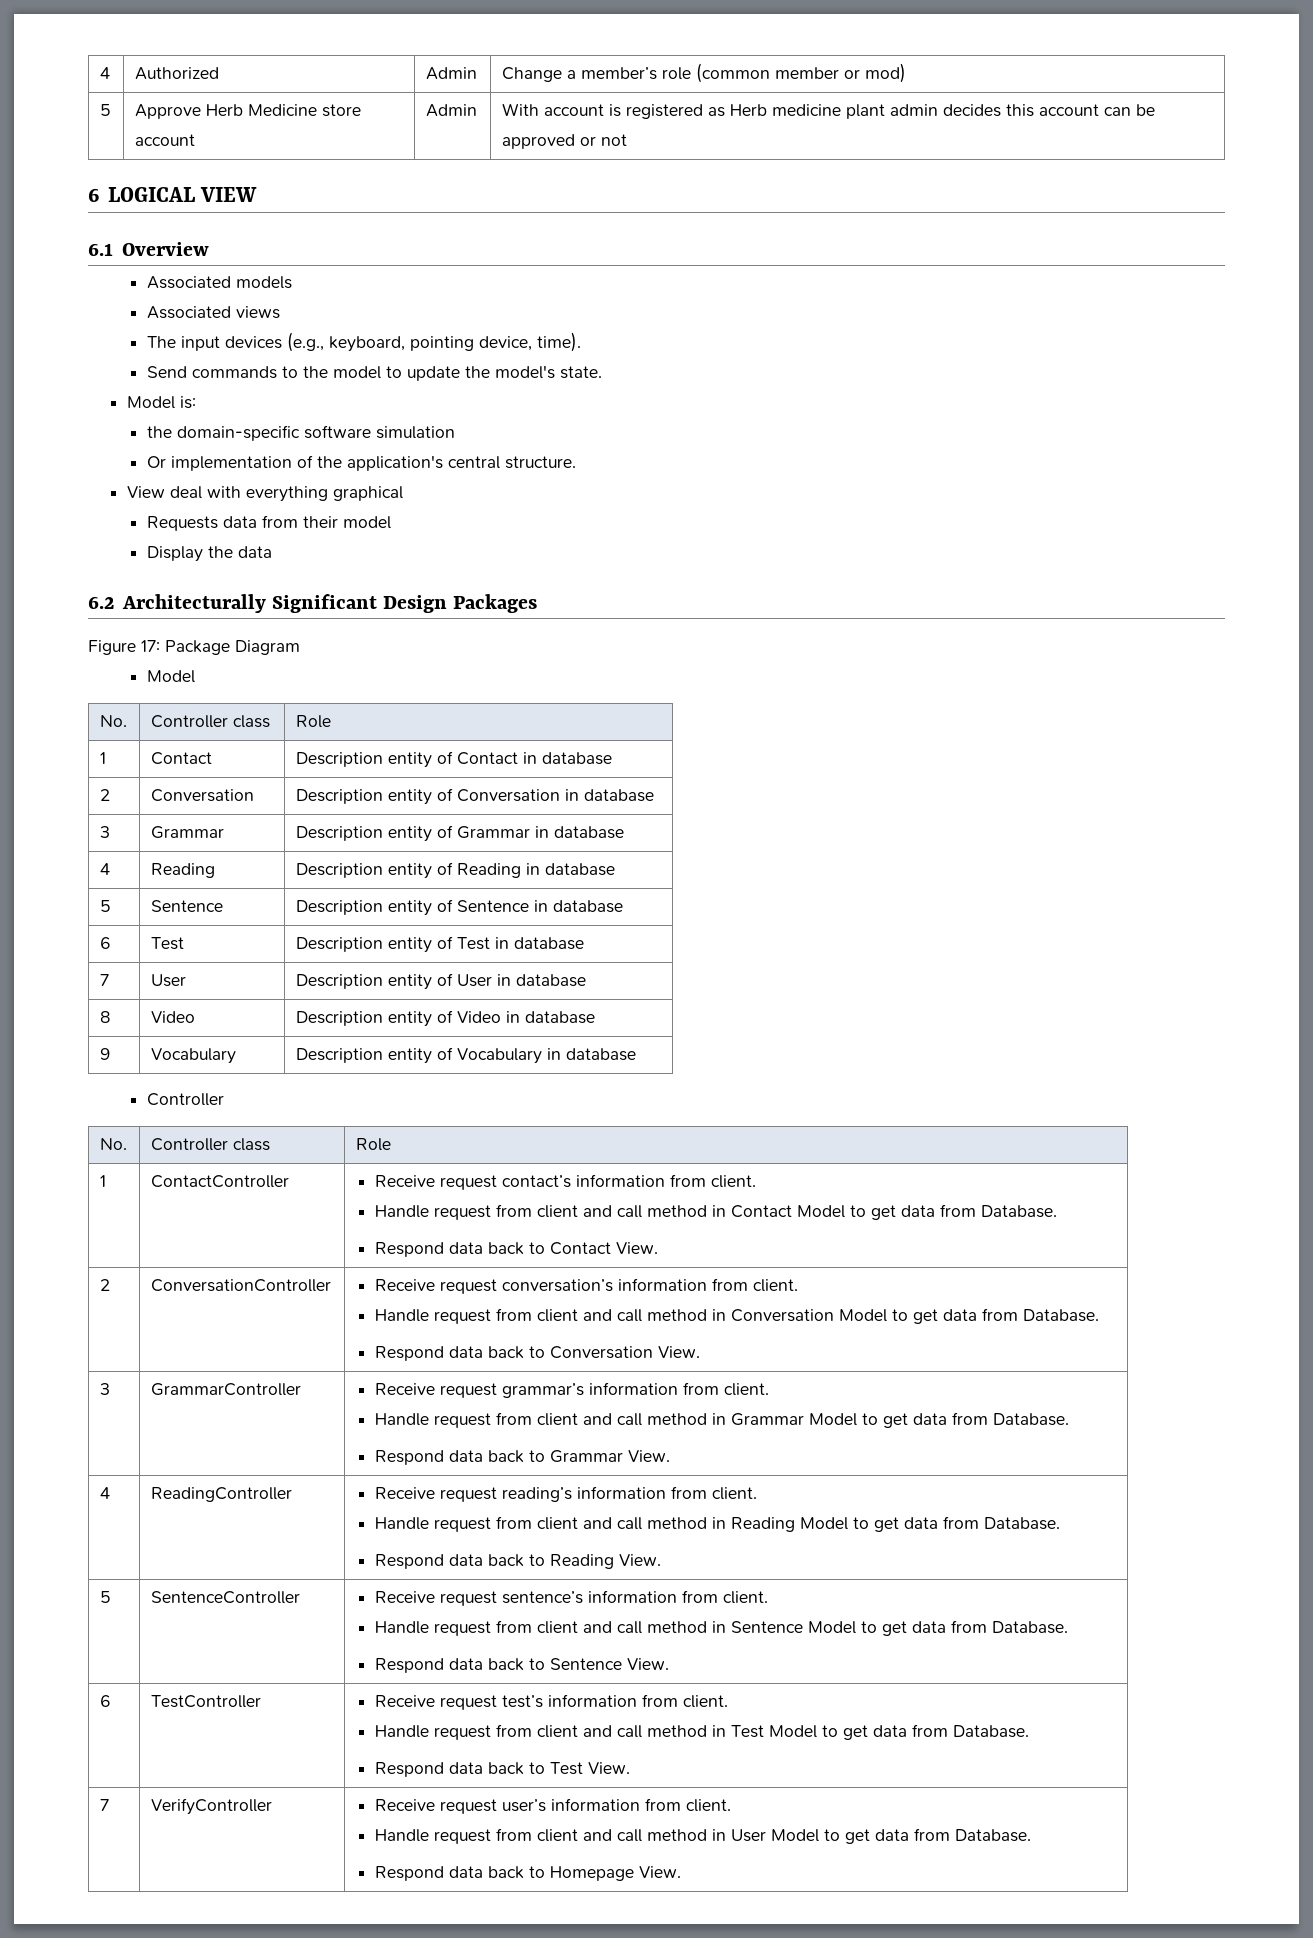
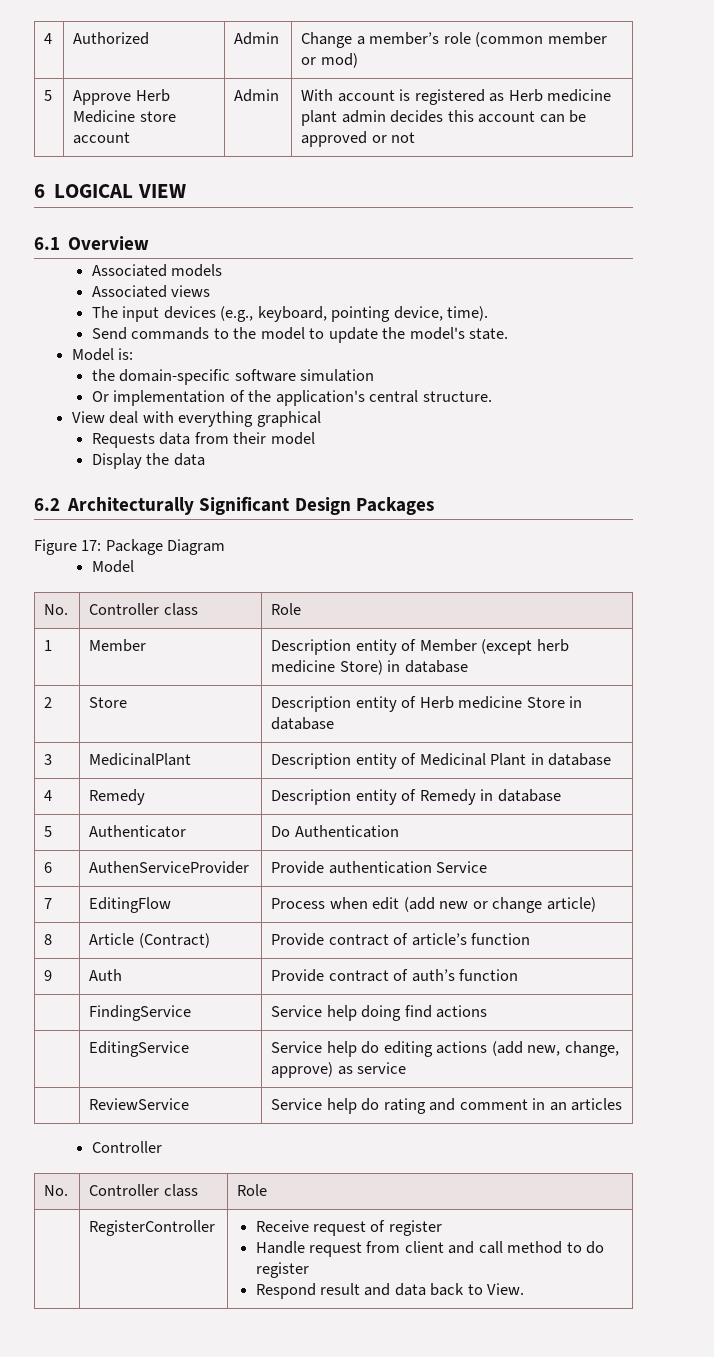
[150,752,212,765] [295,751,518,768] Contact | Description entity of Contact -> [89,639,147,652] [271,639,569,655] [271,660,383,675] Member | Description entity of Member (except herb medicine Store)
[150,789,254,802] [295,788,560,805] Conversation | Description entity of Conversation -> [89,697,128,708] [271,696,565,712] Store | Description entity of Herb medicine Store
[150,826,224,839] [295,825,530,842] Grammar | Description entity of Grammar -> [89,753,192,766] [271,753,527,769] MedicinalPlant | Description entity of Medicinal Plant
[150,863,215,878] [295,862,521,879] Reading | Description entity of Reading -> [89,789,146,805] [271,789,476,805] Remedy | Description entity of Remedy
[150,900,223,912] [295,899,623,916] [99,937,111,949] [150,937,184,950] [295,936,584,953] [99,974,109,986] [150,974,186,987] [295,973,586,990] [99,1011,111,1023] [150,1011,195,1023] [295,1010,595,1027] [99,1048,110,1060] [150,1048,236,1064] [295,1047,636,1064] Sentence | Description entity of Sentence in database // 6 | Test | Description entity of Test in database // 7 | User | Description entity of User in database // 8 | Video | Description entity of Video in database // 9 | Vocabulary | Description entity of Vocabulary in database -> [89,825,187,838] [271,825,399,838] [44,862,53,873] [89,861,250,874] [271,861,488,874] [44,898,53,909] [89,897,172,913] [271,897,596,913] [44,934,53,945] [89,933,210,948] [271,933,531,946] [44,970,53,981] [89,969,123,981] [271,969,519,982] [89,1005,192,1021] [271,1005,488,1021] [89,1041,190,1057] [271,1041,619,1057] [271,1062,407,1078] [89,1098,190,1110] [271,1098,622,1114] Authenticator | Do Authentication // 6 | AuthenServiceProvider | Provide authentication Service // 7 | EditingFlow | Process when edit (add new or change article) // 8 | Article (Contract) | Provide contract of article’s function // 9 | Auth | Provide contract of auth’s function // | FindingService | Service help doing find actions // | EditingService | Service help do editing actions (add new, change, approve) as service // | ReviewService | Service help do rating and comment in an articles
[99,1175,106,1187] [150,1175,289,1188] [375,1174,757,1190] [375,1204,1058,1220] [375,1242,659,1257] [99,1279,110,1291] [150,1279,331,1292] [375,1278,799,1294] [375,1308,1100,1324] [375,1346,701,1361] [99,1383,110,1395] [150,1383,301,1396] [375,1382,770,1398] [375,1412,1070,1428] [375,1450,671,1465] [99,1487,110,1499] [150,1487,292,1502] [375,1486,758,1502] [375,1516,1061,1532] [375,1554,662,1569] [99,1591,111,1603] [150,1591,300,1604] [375,1590,769,1606] [375,1620,1069,1636] [375,1658,670,1673] [99,1695,111,1707] [150,1695,261,1708] [375,1694,729,1710] [375,1724,1030,1740] [375,1762,631,1777] [99,1799,109,1811] [150,1798,272,1815] [375,1798,732,1814] [375,1828,1032,1844] [375,1866,682,1881] 1 | ContactController | Receive request contact’s information from client. // Handle request from client and call method in Contact Model to get data from Database. // Respond data back to Contact View. // 2 | ConversationController | Receive request conversation’s information from client. // Handle request from client and call method in Conversation Model to get data from Database. // Respond data back to Conversation View. // 3 | GrammarController | Receive request grammar’s information from client. // Handle request from client and call method in Grammar Model to get data from Database. // Respond data back to Grammar View. // 4 | ReadingController | Receive request reading’s information from client. // Handle request from client and call method in Reading Model to get data from Database. // Respond data back to Reading View. // 5 | SentenceController | Receive request sentence’s information from client. // Handle request from client and call method in Sentence Model to get data from Database. // Respond data back to Sentence View. // 6 | TestController | Receive request test’s information from client. // Handle request from client and call method in Test Model to get data from Database. // Respond data back to Test View. // 7 | VerifyController | Receive request user’s information from client. // Handle request from client and call method in User Model to get data from Database. // Respond data back to Homepage View. -> [89,1220,216,1236] [255,1220,442,1236] [255,1241,605,1257] [255,1262,309,1278] [255,1283,525,1299] | RegisterController | Receive request of register // Handle request from client and call method to do register // Respond result and data back to View.

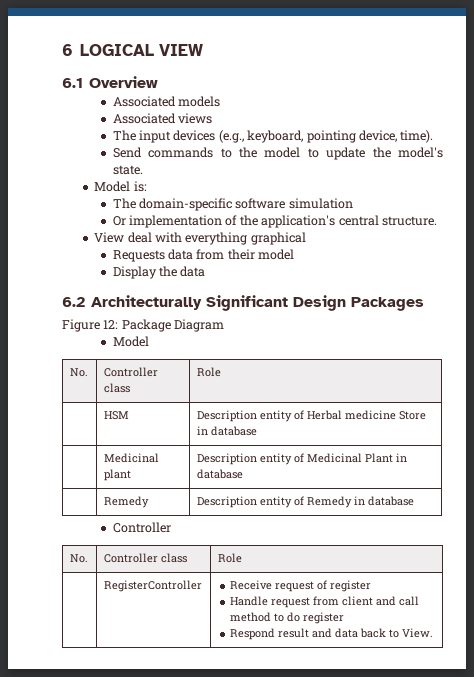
[44,33,53,44] [73,32,150,45] [234,32,280,45] [301,32,607,48] [301,53,358,68] [44,90,53,101] [73,89,170,105] [73,110,176,123] [73,132,131,144] [234,89,280,102] [301,89,612,105] [301,110,587,126] [301,131,416,147] 4 | Authorized | Admin | Change a member’s role (common member or mod) // 5 | Approve Herb Medicine store account | Admin | With account is registered as Herb medicine plant admin decides this account can be approved or not // -> (62, 50) none
[91,369,115,381] the -> [112,198,136,209] The
[81,540,102,551] 17: -> [103,320,119,329] 12:
[44,640,53,651] [89,639,147,652] [271,639,569,655] [271,660,468,675] [44,697,53,708] [89,697,128,708] [271,696,454,712] 1 | Member | Description entity of Member (except herb medicine Store) in database // 2 | Store | Description entity of Herb -> [103,411,129,420] [196,410,342,422] | HSM | Description entity of Herbal
[44,754,53,765] [89,753,192,766] 3 | MedicinalPlant -> [103,453,159,463] [103,469,131,481] | Medicinal plant
[44,790,53,801] 4 -> (243, 474) none
[44,826,53,837] [89,825,187,838] [271,825,399,838] [44,862,53,873] [89,861,250,874] [271,861,488,874] [44,898,53,909] [89,897,172,913] [271,897,596,913] [44,934,53,945] [89,933,210,948] [271,933,531,946] [44,970,53,981] [89,969,123,981] [271,969,519,982] [89,1005,192,1021] [271,1005,488,1021] [89,1041,190,1057] [271,1041,619,1057] [271,1062,407,1078] [89,1098,190,1110] [271,1098,622,1114] // 5 | Authenticator | Do Authentication // 6 | AuthenServiceProvider | Provide authentication Service // 7 | EditingFlow | Process when edit (add new or change article) // 8 | Article (Contract) | Provide contract of article’s function // 9 | Auth | Provide contract of auth’s function // | FindingService | Service help doing find actions // | EditingService | Service help do editing actions (add new, change, approve) as service // | ReviewService | Service help do rating and comment in an articles -> (414, 501) none

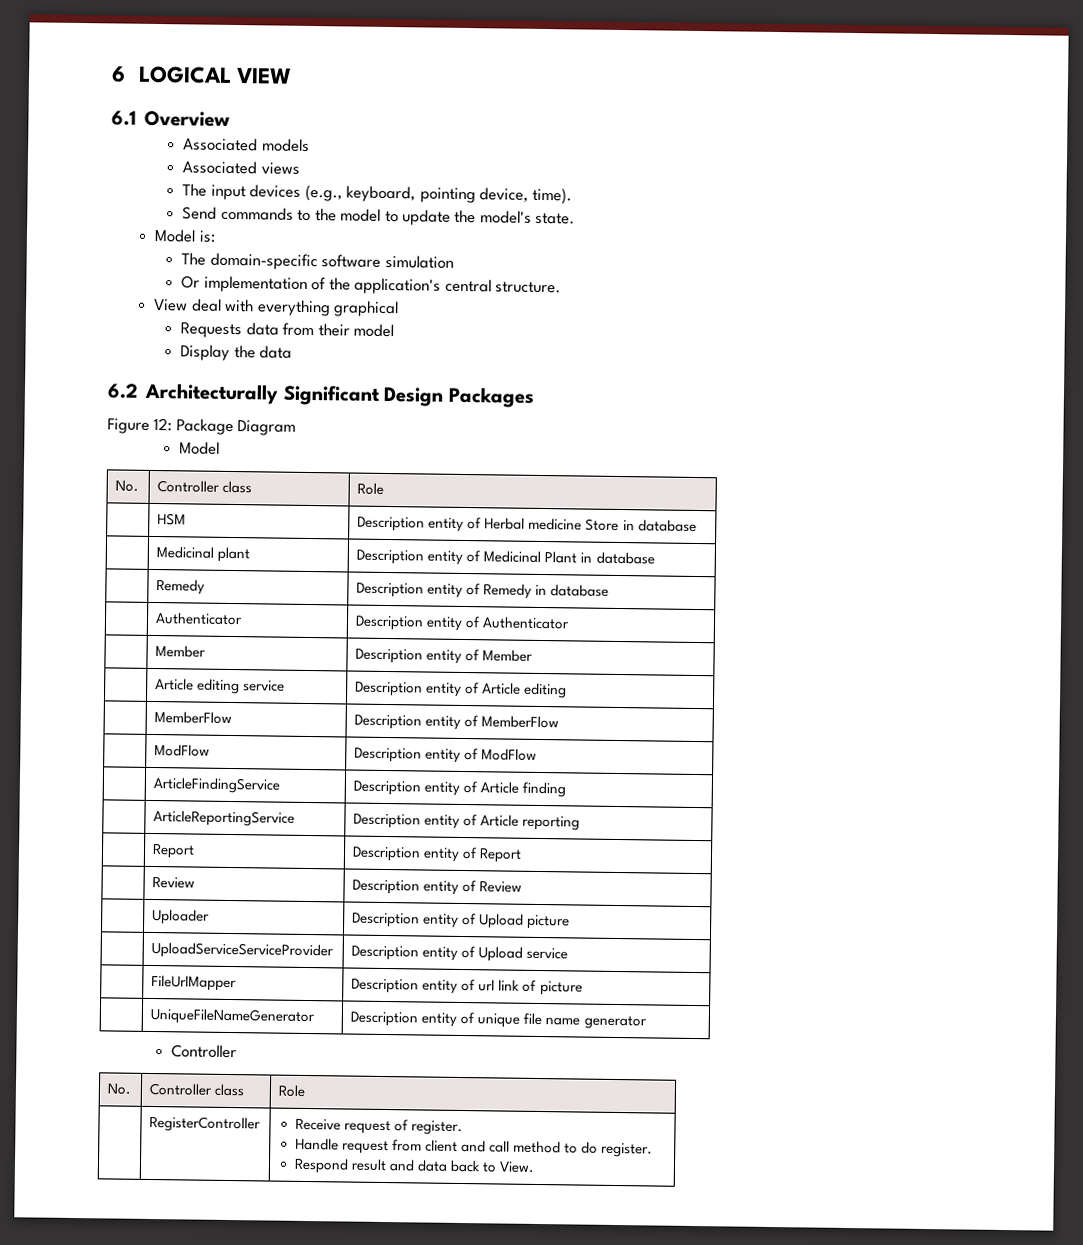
(414, 501) none -> [155,612,244,626] [355,615,571,631] [155,645,207,658] [355,648,534,664] [155,678,286,695] [355,681,568,699] [154,711,233,725] [354,714,560,730] [154,744,211,757] [354,747,538,763] [153,777,281,794] [353,780,567,798] [153,810,296,827] [353,813,581,831] [152,844,196,859] [352,846,523,863] [152,876,196,889] [352,879,523,895] [152,908,211,925] [352,912,571,930] [151,941,335,960] [351,945,569,962] [151,974,238,992] [351,978,583,996] [150,1007,316,1026] [350,1011,647,1030] // | Authenticator | Description entity of Authenticator // | Member | Description entity of Member // | Article editing service | Description entity of Article editing // | MemberFlow | Description entity of MemberFlow // | ModFlow | Description entity of ModFlow // | ArticleFindingService | Description entity of Article finding // | ArticleReportingService | Description entity of Article reporting // | Report | Description entity of Report // | Review | Description entity of Review // | Uploader | Description entity of Upload picture // | UploadServiceServiceProvider | Description entity of Upload service // | FileUrlMapper | Description entity of url link of picture // | UniqueFileNameGenerator | Description entity of unique file name generator
[329,580,371,592] register -> [410,1120,463,1136] register.
[302,612,344,624] register -> [601,1142,654,1158] register.

